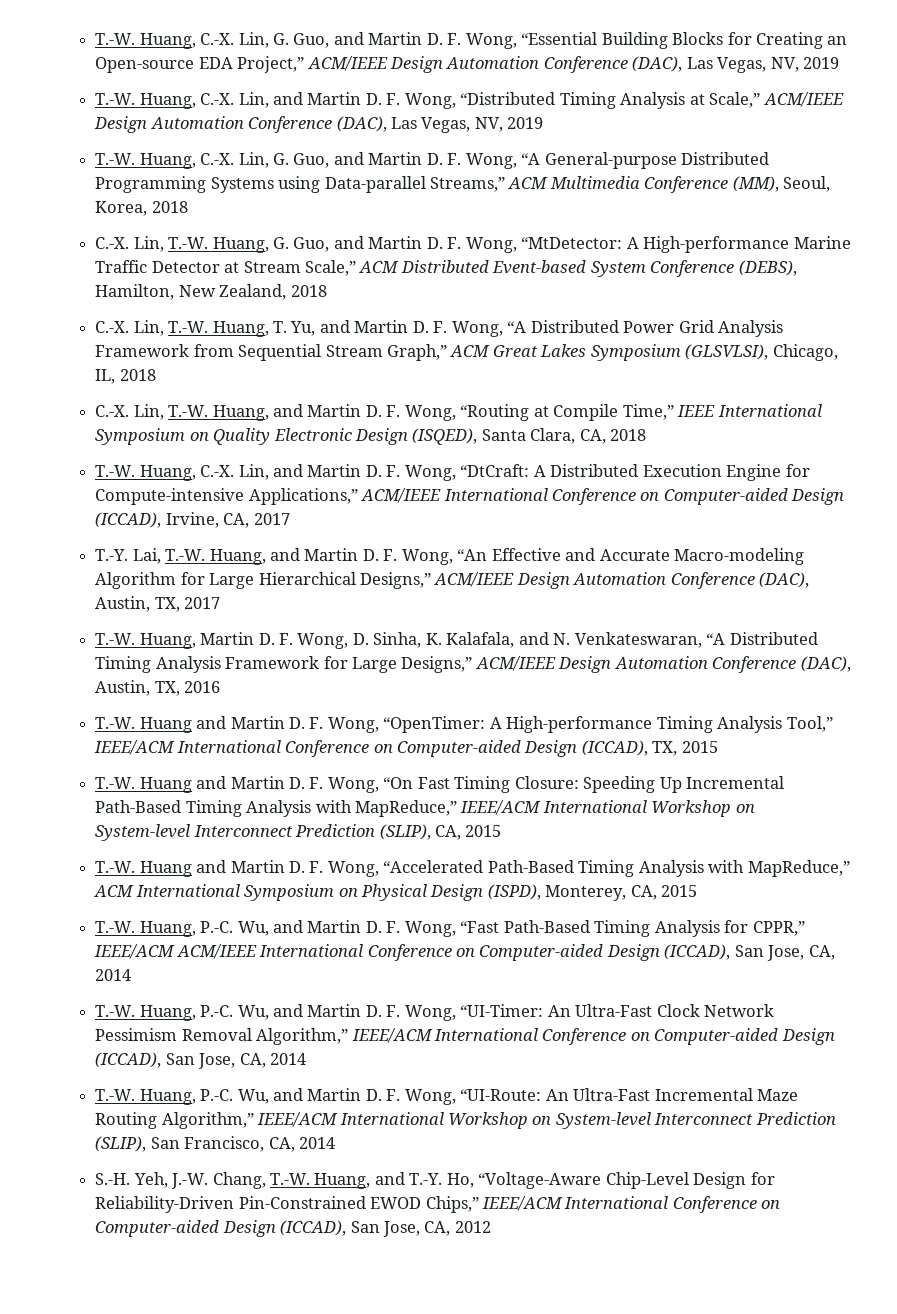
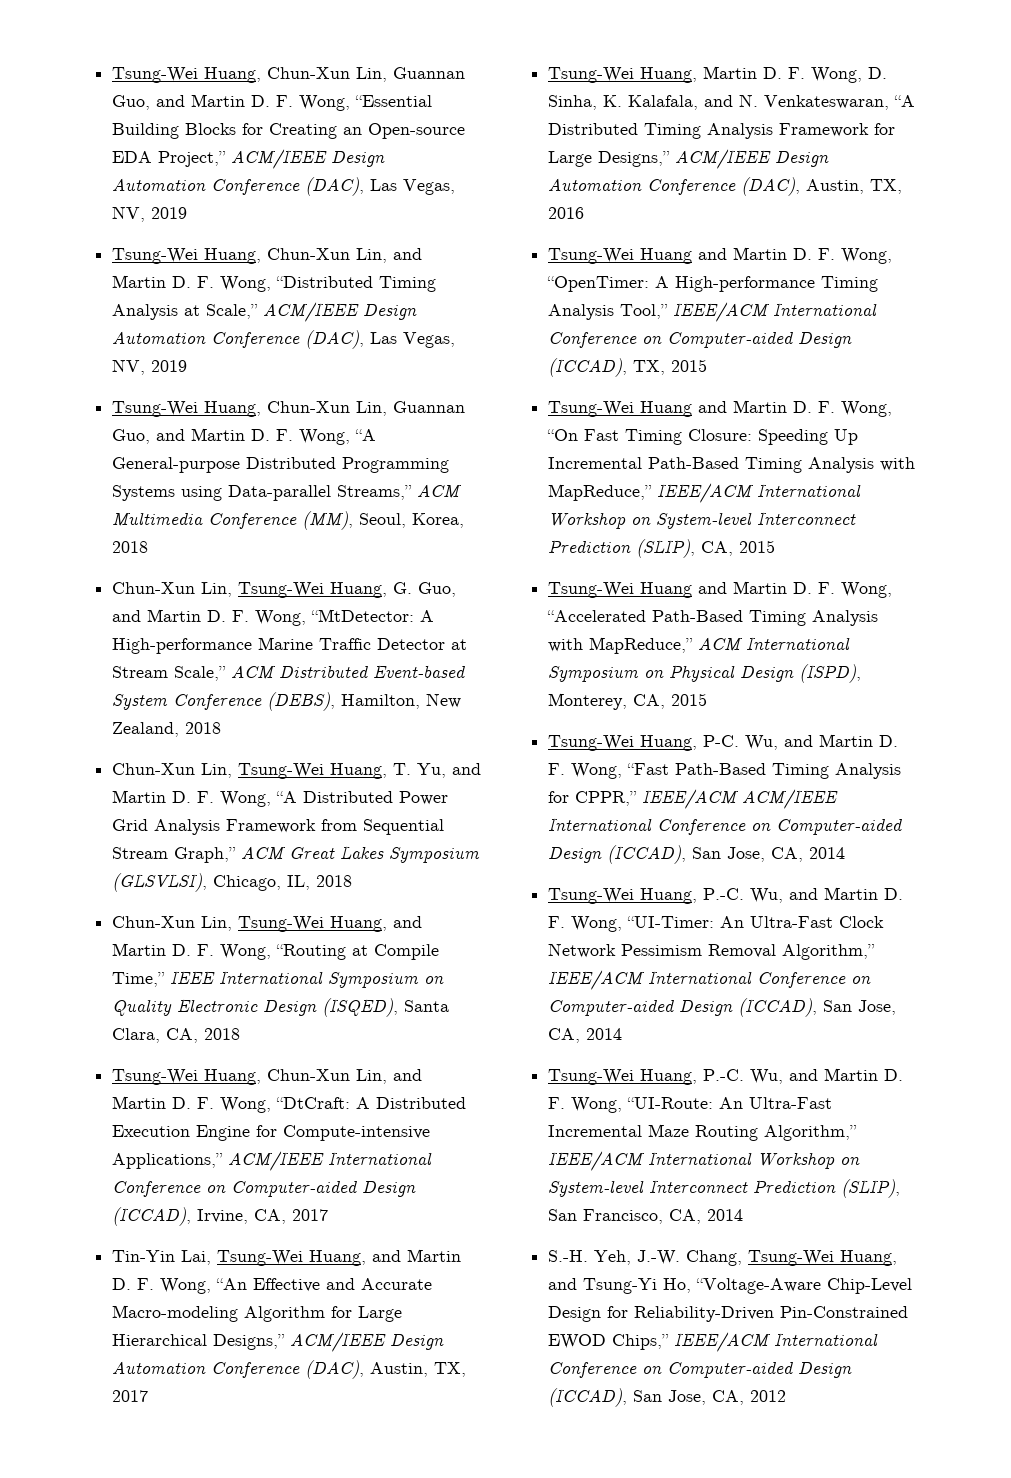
[95,32,289,49] T.-W. Huang, C.-X. Lin, G. -> [112,67,466,83] Tsung-Wei Huang, Chun-Xun Lin, Guannan
[95,93,235,109] T.-W. Huang, C.-X. -> [112,248,351,264] Tsung-Wei Huang, Chun-Xun
[95,152,289,169] T.-W. Huang, C.-X. Lin, G. -> [112,401,466,417] Tsung-Wei Huang, Chun-Xun Lin, Guannan
[95,236,209,252] C.-X. Lin, T.-W. -> [112,582,325,598] Chun-Xun Lin, Tsung-Wei
[95,320,209,336] C.-X. Lin, T.-W. -> [112,763,325,779] Chun-Xun Lin, Tsung-Wei
[95,404,209,420] C.-X. Lin, T.-W. -> [112,916,325,932] Chun-Xun Lin, Tsung-Wei
[95,465,235,481] T.-W. Huang, C.-X. -> [112,1069,351,1085] Tsung-Wei Huang, Chun-Xun
[95,548,206,564] T.-Y. Lai, T.-W. -> [112,1250,304,1266] Tin-Yin Lai, Tsung-Wei
[95,633,136,645] T.-W. -> [548,67,635,83] Tsung-Wei
[95,717,136,729] T.-W. -> [548,248,635,264] Tsung-Wei
[95,777,136,789] T.-W. -> [548,401,635,417] Tsung-Wei
[95,861,136,873] T.-W. -> [548,582,635,598] Tsung-Wei
[95,921,234,937] T.-W. Huang, P.-C. -> [548,735,740,751] Tsung-Wei Huang, P-C.
[95,1005,136,1017] T.-W. -> [548,888,635,904] Tsung-Wei
[95,1089,136,1101] T.-W. -> [548,1069,635,1085] Tsung-Wei
[269,1172,443,1189] T.-W. Huang, and T.-Y. -> [748,1250,898,1266] [548,1278,658,1294] Tsung-Wei Huang, and Tsung-Yi

